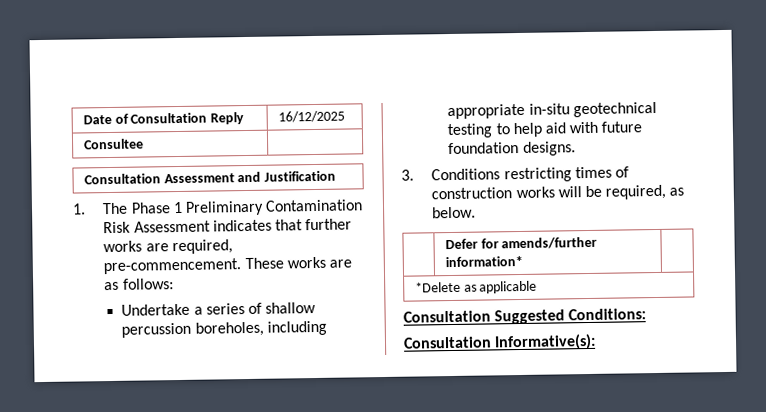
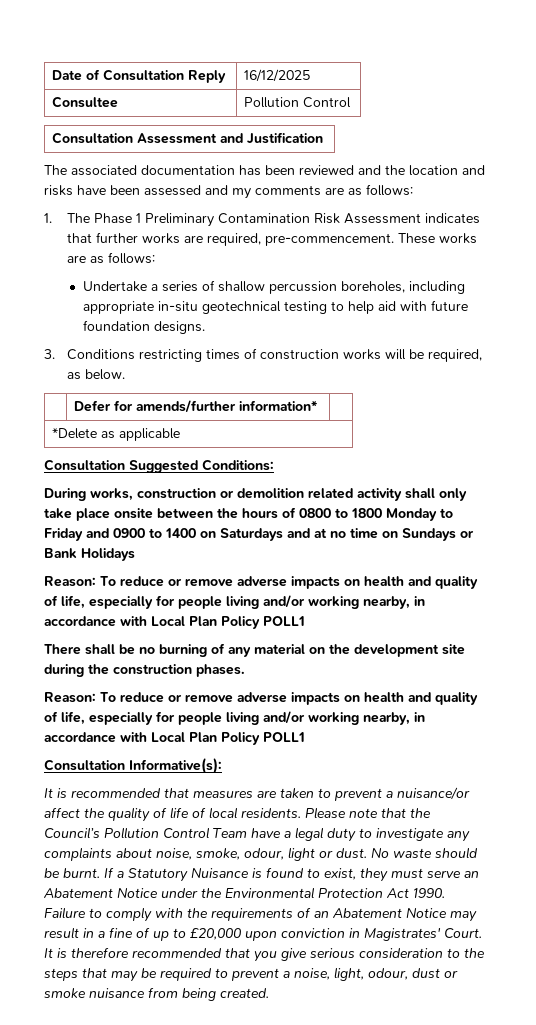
(144, 144) none -> [243,97,351,108] Pollution Control
(337, 176) none -> [44,165,485,176] [44,184,413,199] // The associated documentation has been reviewed and the location and risks have been assessed and my comments are as follows:
[403,333,597,351] Consultation Informative(s): -> [44,488,467,501] [44,507,453,521] [44,528,474,541] [44,548,135,561] [44,576,478,589] [44,595,425,609] [44,616,305,629] [44,643,465,657] [44,664,245,677] [44,692,478,705] [44,711,425,725] [44,732,305,745] [44,758,222,774] [44,787,470,801] [44,807,431,822] [44,827,470,842] [44,847,478,861] [44,867,479,882] [43,887,445,899] [44,907,477,922] [44,927,482,941] [44,947,485,962] [44,967,458,982] [44,987,269,1001] During works, construction or demolition related activity shall only take place onsite between the hours of 0800 to 1800 Monday to Friday and 0900 to 1400 on Saturdays and at no time on Sundays or Bank Holidays // Reason: To reduce or remove adverse impacts on health and quality of life, especially for people living and/or working nearby, in accordance with Local Plan Policy POLL1 // There shall be no burning of any material on the development site during the construction phases. // Reason: To reduce or remove adverse impacts on health and quality of life, especially for people living and/or working nearby, in accordance with Local Plan Policy POLL1 // Consultation Informative(s): // It is recommended that measures are taken to prevent a nuisance/or affect the quality of life of local residents. Please note that the Council’s Pollution Control Team have a legal duty to investigate any complaints about noise, smoke, odour, light or dust. No waste should be burnt. If a Statutory Nuisance is found to exist, they must serve an Abatement Notice under the Environmental Protection Act 1990. Failure to comply with the requirements of an Abatement Notice may result in a fine of up to £20,000 upon conviction in Magistrates' Court. It is therefore recommended that you give serious consideration to the steps that may be required to prevent a noise, light, odour, dust or smoke nuisance from being created.

